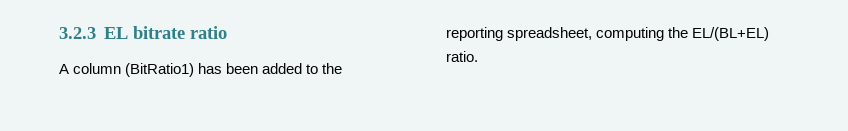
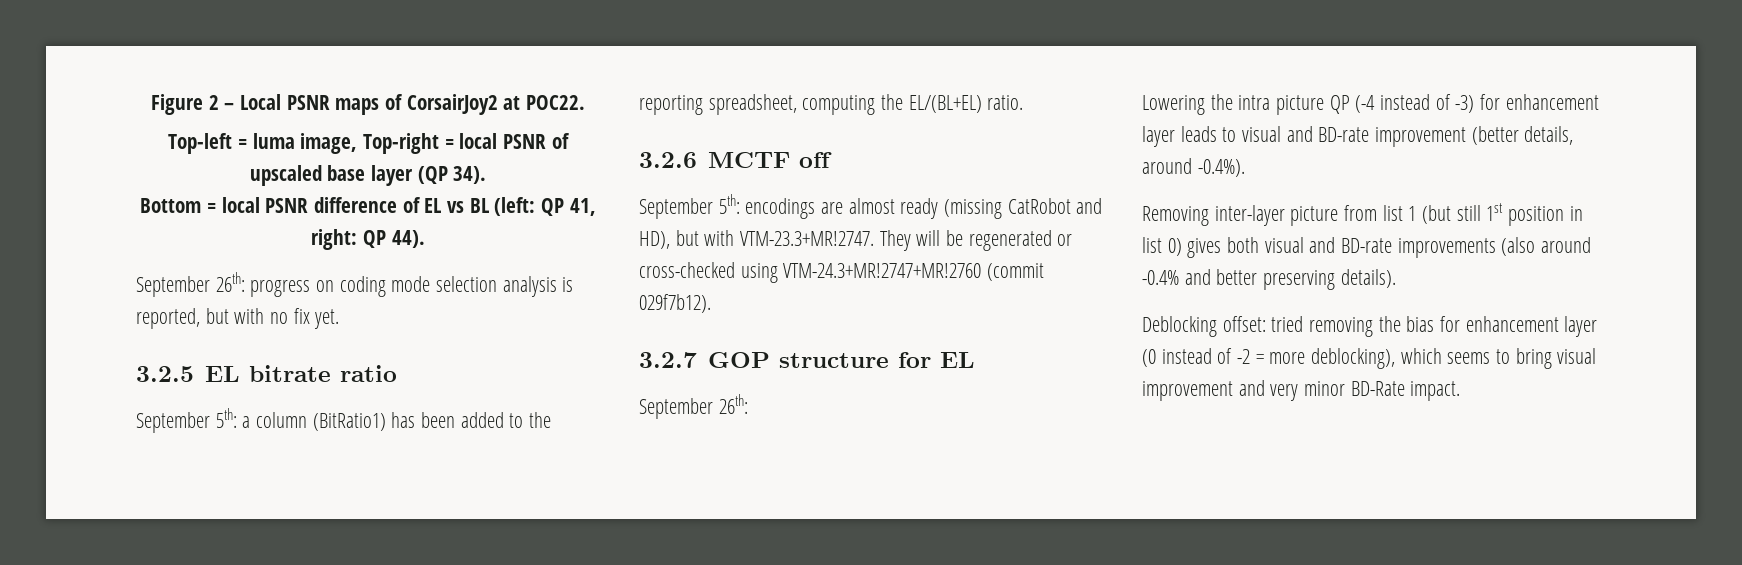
[59,27,96,39] 3.2.3 -> [150,94,586,115] [168,133,570,154] [249,165,487,186] [140,197,596,216] [311,229,425,250] [136,272,574,297] [136,308,340,329] [136,366,194,382] Figure 2 – Local PSNR maps of CorsairJoy2 at POC22. // Top-left = luma image, Top-right = local PSNR of upscaled base layer (QP 34). // Bottom = local PSNR difference of EL vs BL (left: QP 41, right: QP 44). // September 26th: progress on coding mode selection analysis is reported, but with no fix yet. // 3.2.5
[59,64,69,74] A -> [136,408,251,433] September 5th: a
(478, 56) none -> [639,152,832,168] [639,194,1103,219] [639,230,1073,251] [639,262,1045,283] [639,294,711,313] [639,352,975,368] [639,394,748,419] [1142,94,1599,115] [1142,126,1574,147] [1142,158,1245,177] [1142,203,1583,226] [1142,237,1592,258] [1142,269,1396,290] [1142,316,1598,337] [1142,348,1597,369] [1142,380,1461,401] // 3.2.6 MCTF off // September 5th: encodings are almost ready (missing CatRobot and HD), but with VTM-23.3+MR!2747. They will be regenerated or cross-checked using VTM-24.3+MR!2747+MR!2760 (commit 029f7b12). // 3.2.7 GOP structure for EL // September 26th: // Lowering the intra picture QP (-4 instead of -3) for enhancement layer leads to visual and BD-rate improvement (better details, around -0.4%). // Removing inter-layer picture from list 1 (but still 1st position in list 0) gives both visual and BD-rate improvements (also around -0.4% and better preserving details). // Deblocking offset: tried removing the bias for enhancement layer (0 instead of -2 = more deblocking), which seems to bring visual improvement and very minor BD-Rate impact.

